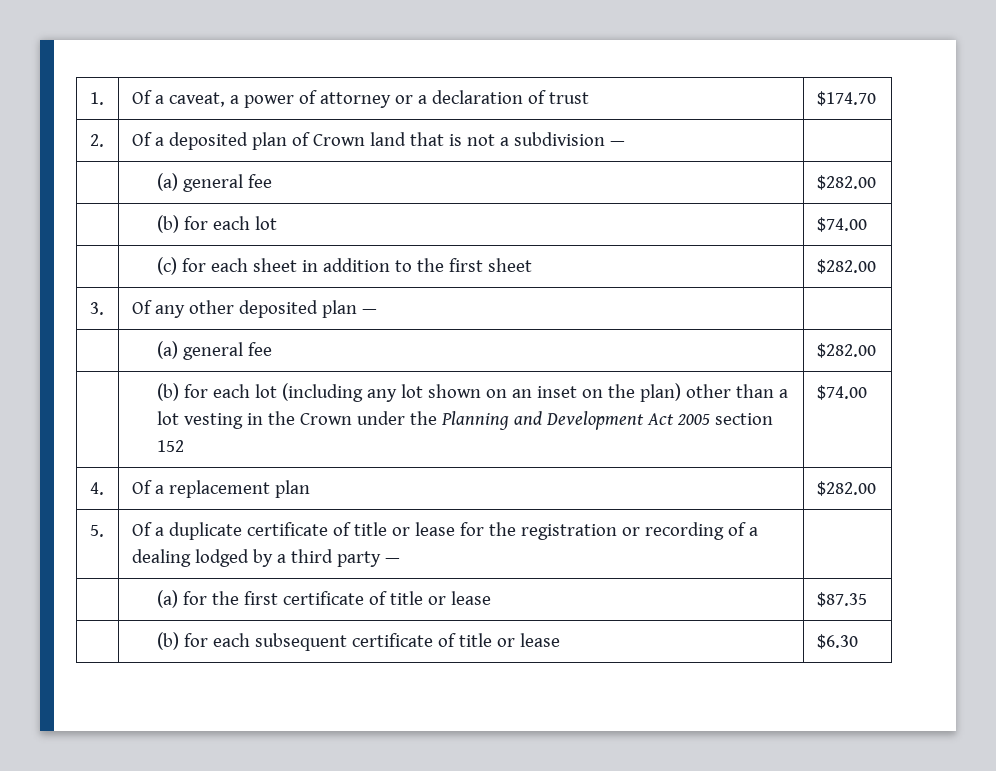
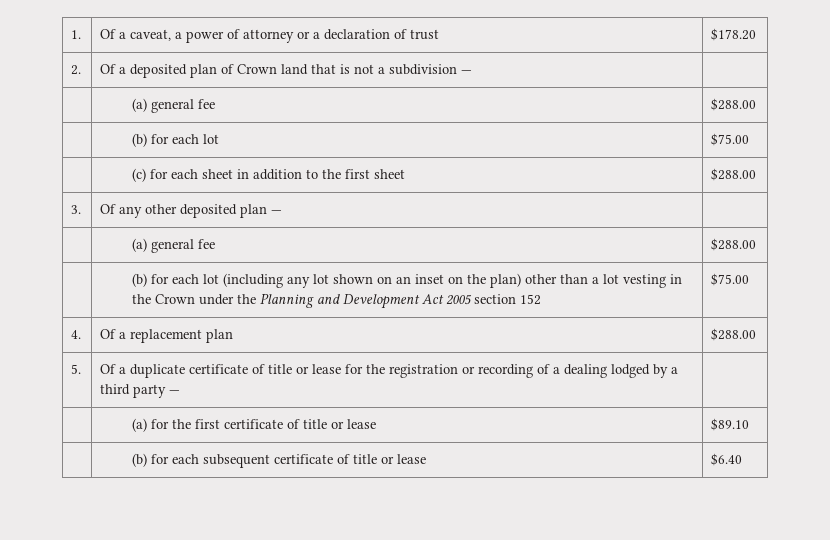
[816,91,876,106] $174.70 -> [711,28,757,41] $178.20
[816,175,876,190] $282.00 -> [711,98,757,111] $288.00
[816,217,867,232] $74.00 -> [711,133,750,146] $75.00
[816,259,876,274] $282.00 -> [711,168,757,181] $288.00
[816,343,876,358] $282.00 -> [711,238,757,251] $288.00
[816,385,867,400] $74.00 -> [711,273,750,286] $75.00
[816,481,876,496] $282.00 -> [711,328,757,341] $288.00
[816,592,867,607] $87.35 -> [711,418,750,431] $89.10
[816,634,858,649] $6.30 -> [711,453,743,466] $6.40

